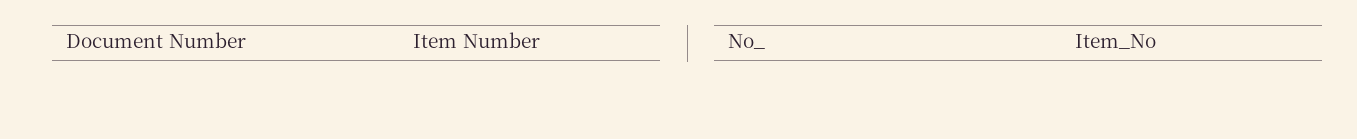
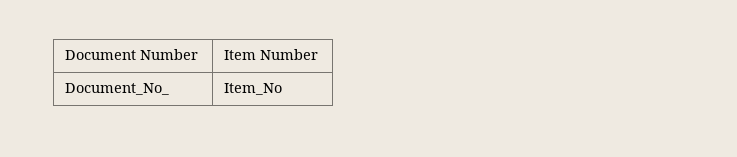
[728,34,766,49] No_ -> [65,83,170,95] Document_No_

